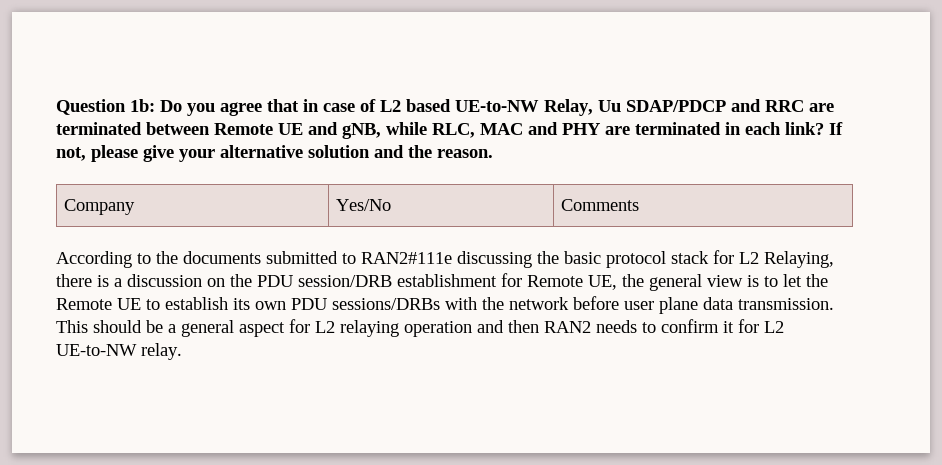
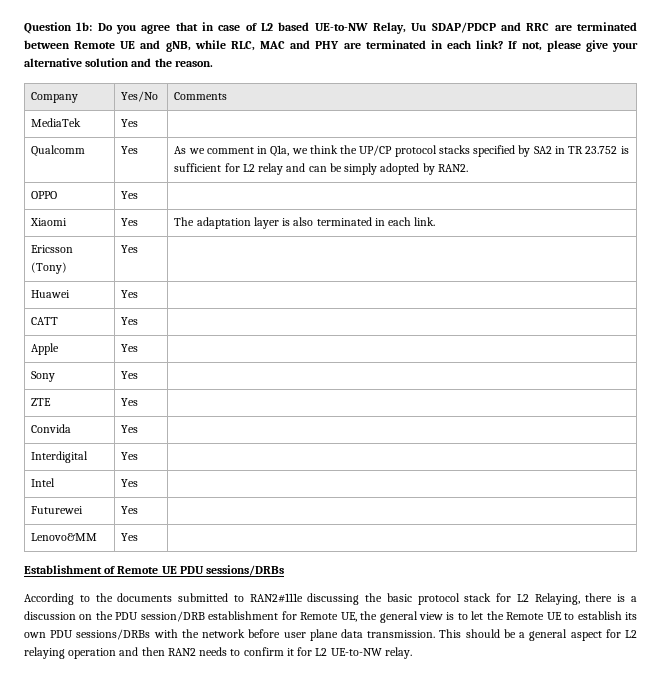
(639, 205) none -> [31,118,82,127] [121,119,139,127] [31,145,86,157] [121,146,139,154] [174,145,629,157] [174,163,468,175] [31,191,58,199] [121,191,139,199] [30,218,68,226] [121,218,139,226] [174,217,436,229] [31,245,74,253] [31,262,68,274] [121,245,139,253] [31,290,71,298] [121,290,139,298] [31,317,59,325] [121,317,139,325] [31,343,60,355] [121,344,139,352] [31,371,56,382] [121,371,139,379] [31,398,52,406] [121,398,139,406] [31,424,72,433] [121,425,139,433] [31,451,89,463] [121,452,139,460] [31,478,56,487] [121,479,139,487] [31,506,84,514] [121,506,139,514] [31,533,98,541] [121,533,139,541] [24,565,285,576] // MediaTek | Yes | // Qualcomm | Yes | As we comment in Q1a, we think the UP/CP protocol stacks specified by SA2 in TR 23.752 is sufficient for L2 relay and can be simply adopted by RAN2. // OPPO | Yes | // Xiaomi | Yes | The adaptation layer is also terminated in each link. // Ericsson (Tony) | Yes | // Huawei | Yes | // CATT | Yes | // Apple | Yes | // Sony | Yes | // ZTE | Yes | // Convida | Yes | // Interdigital | Yes | // Intel | Yes | // Futurewei | Yes | // Lenovo&MM | Yes | // Establishment of Remote UE PDU sessions/DRBs

